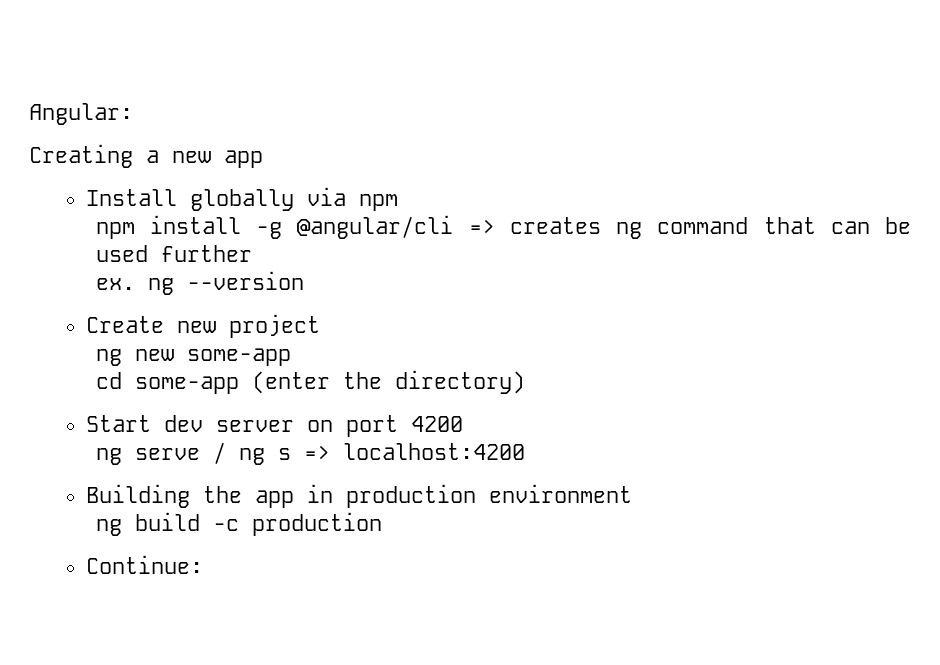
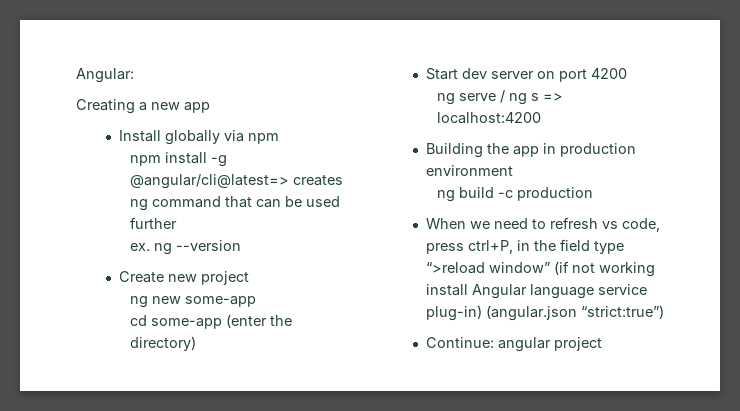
[297,215,495,239] @angular/cli => -> [130,174,290,189] @angular/cli@latest=>
(382, 524) none -> [425,217,660,232] [425,239,624,254] [425,261,655,277] [425,284,647,299] [425,305,664,321] // When we need to refresh vs code, press ctrl+P, in the field type “>reload window” (if not working install Angular language service plug-in) (angular.json “strict:true”)
(204, 564) none -> [497,337,602,352] angular project

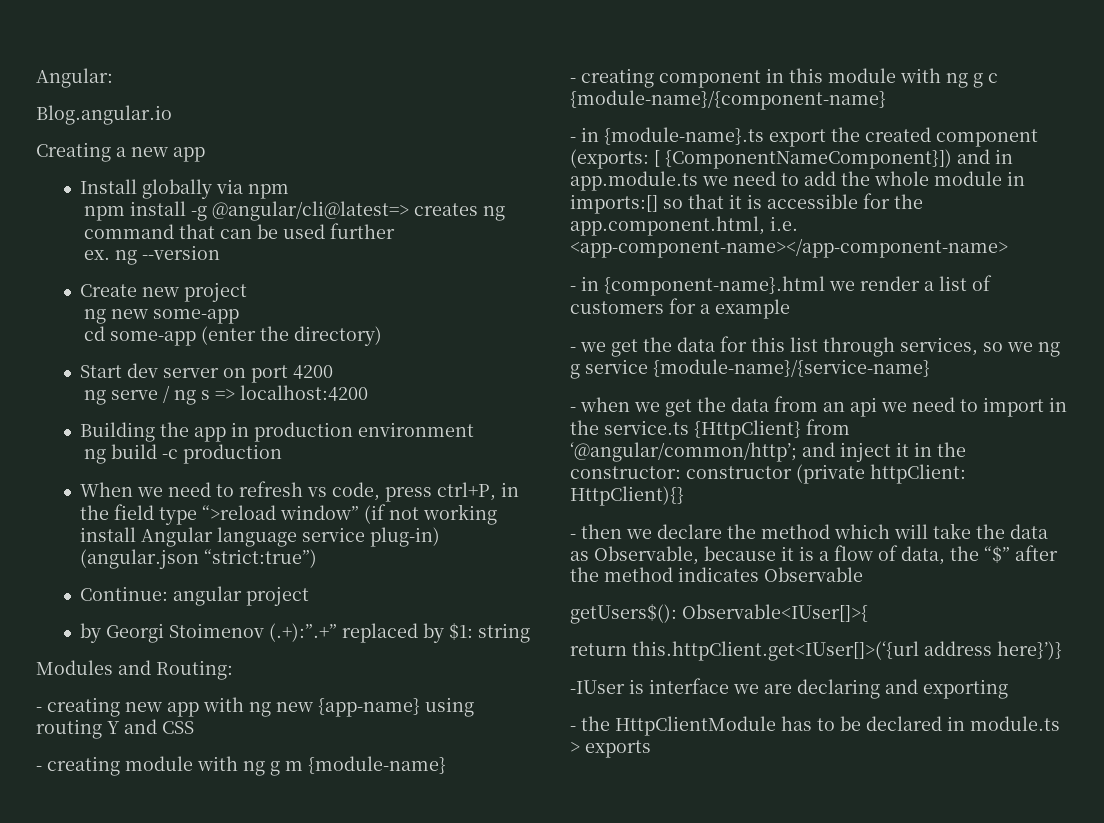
(134, 75) none -> [36,105,172,125] // Blog.angular.io
(602, 344) none -> [79,623,530,643] [36,660,233,680] [36,697,474,717] [36,719,194,739] [36,756,446,776] [570,68,998,88] [570,90,886,110] [570,127,1038,147] [570,149,1013,169] [570,171,1025,191] [570,193,923,214] [570,216,798,236] [570,238,1008,258] [570,275,992,296] [570,298,790,319] [570,336,1060,357] [570,359,930,379] [570,396,1067,417] [570,419,850,440] [570,442,966,462] [570,464,966,484] [570,486,684,506] [570,523,1048,539] [570,545,1058,565] [570,567,863,582] [570,604,868,624] [570,641,1062,661] [570,678,1008,699] [570,716,1060,736] [570,740,651,758] // by Georgi Stoimenov (.+):”.+” replaced by $1: string // Modules and Routing: // - creating new app with ng new {app-name} using routing Y and CSS // - creating module with ng g m {module-name} // - creating component in this module with ng g c {module-name}/{component-name} // - in {module-name}.ts export the created component (exports: [ {ComponentNameComponent}]) and in app.module.ts we need to add the whole module in imports:[] so that it is accessible for the app.component.html, i.e. <app-component-name></app-component-name> // - in {component-name}.html we render a list of customers for a example // - we get the data for this list through services, so we ng g service {module-name}/{service-name} // - when we get the data from an api we need to import in the service.ts {HttpClient} from ‘@angular/common/http’; and inject it in the constructor: constructor (private httpClient: HttpClient){} // - then we declare the method which will take the data as Observable, because it is a flow of data, the “$” after the method indicates Observable // getUsers$(): Observable<IUser[]>{ // return this.httpClient.get<IUser[]>(‘{url address here}’)} // -IUser is interface we are declaring and exporting // - the HttpClientModule has to be declared in module.ts > exports

